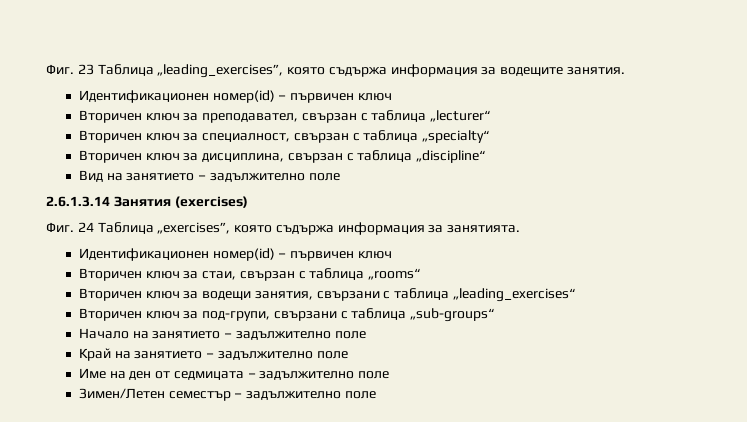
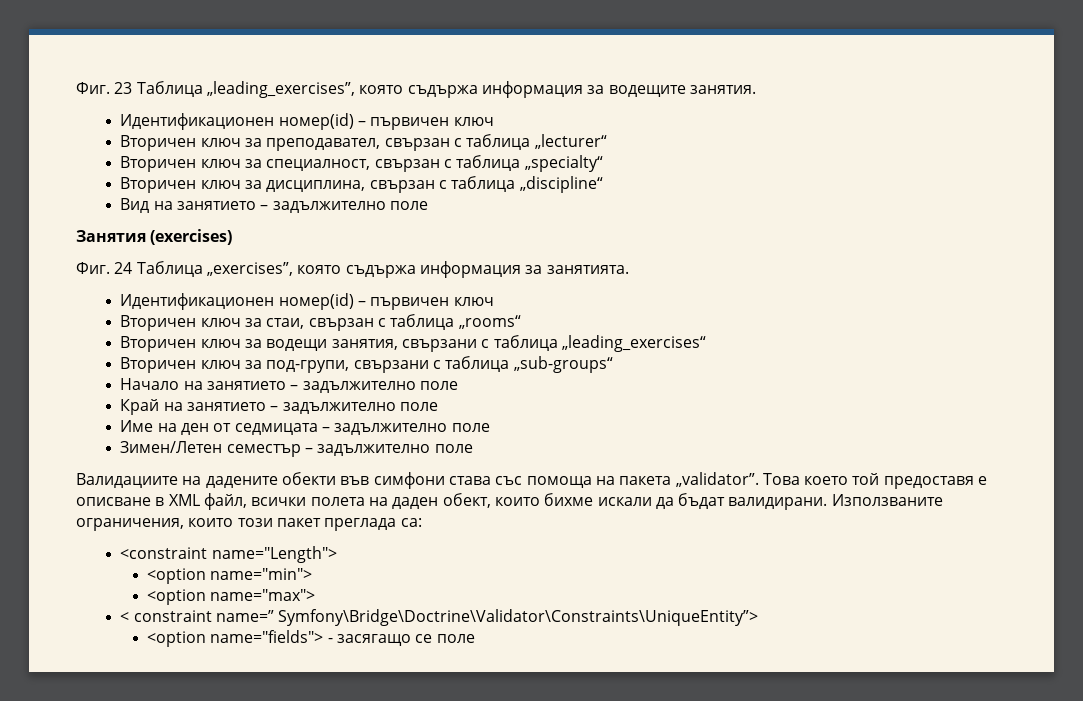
[46,196,110,207] 2.6.1.3.14 -> (428, 205) none
(376, 395) none -> [76,472,988,489] [76,493,943,510] [76,518,422,531] [120,546,337,563] [147,568,313,584] [147,589,316,605] [120,609,759,626] [147,630,475,647] // Валидациите на дадените обекти във симфони става със помоща на пакета „validator”. Това което той предоставя е описване в XML файл, всички полета на даден обект, които бихме искали да бъдат валидирани. Използваните ограничения, които този пакет преглада са: // <constraint name="Length"> // <option name="min"> // <option name="max"> // < constraint name=” Symfony\Bridge\Doctrine\Validator\Constraints\UniqueEntity”> // <option name="fields"> - засягащо се поле

